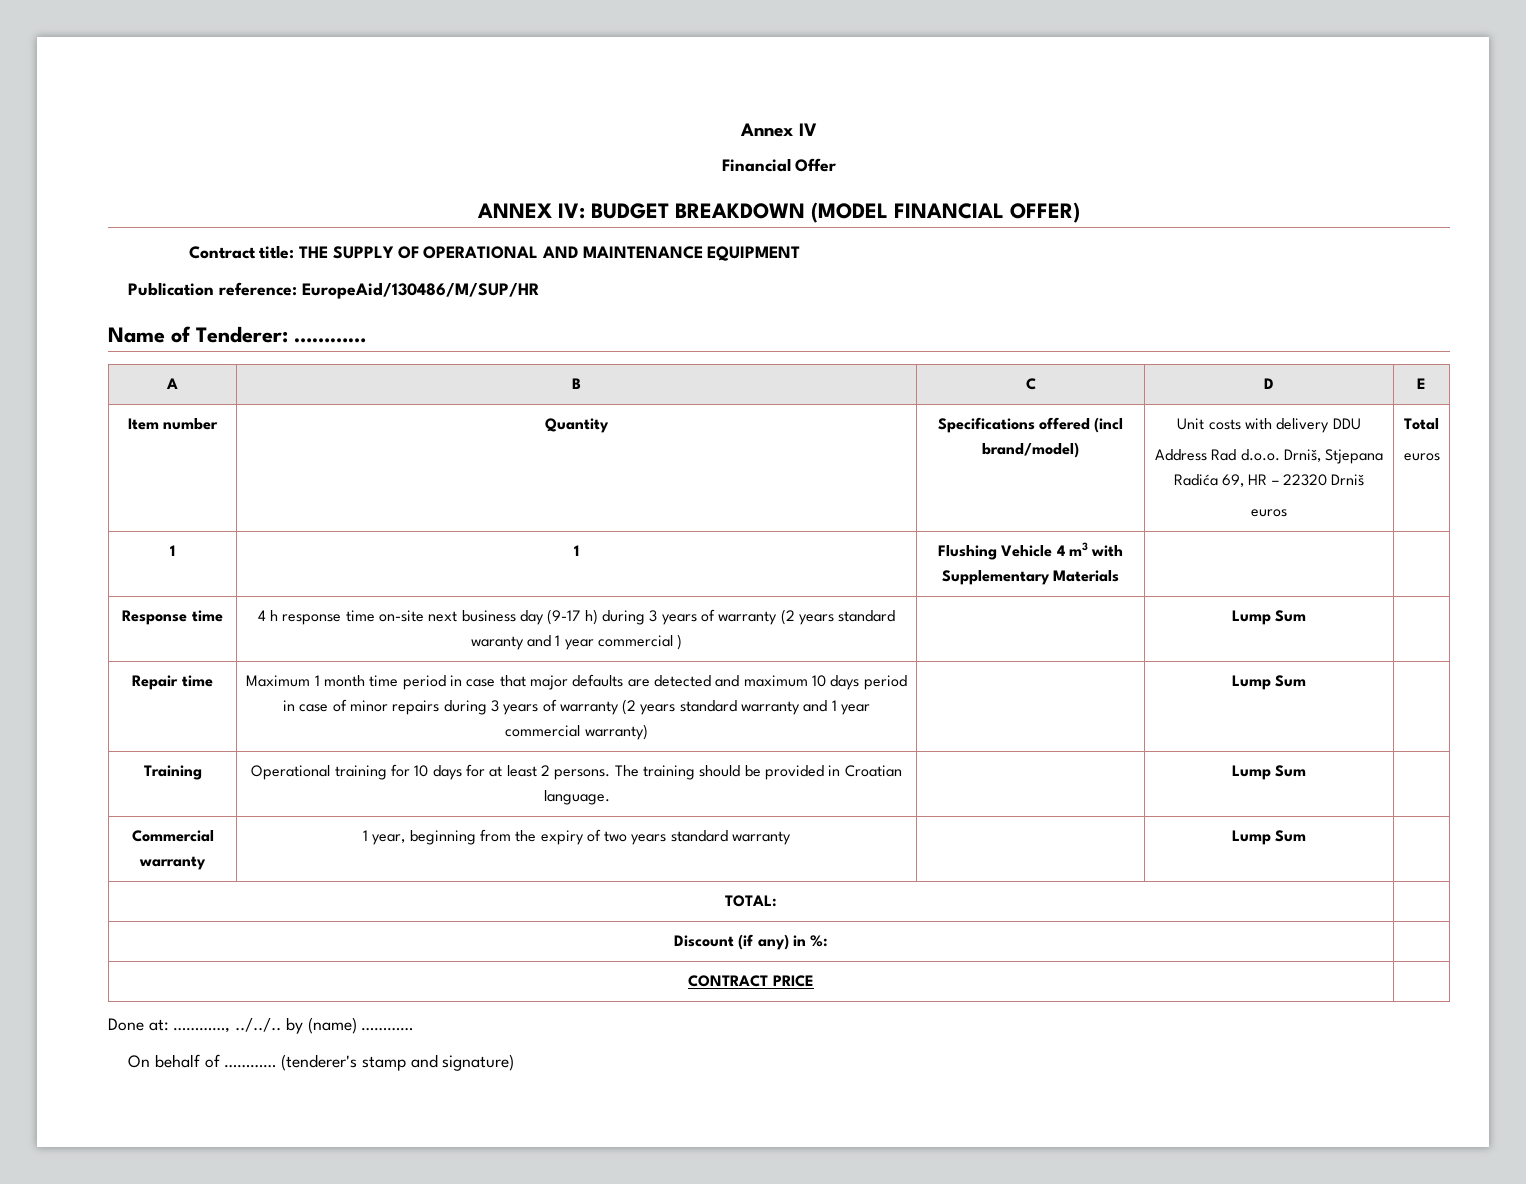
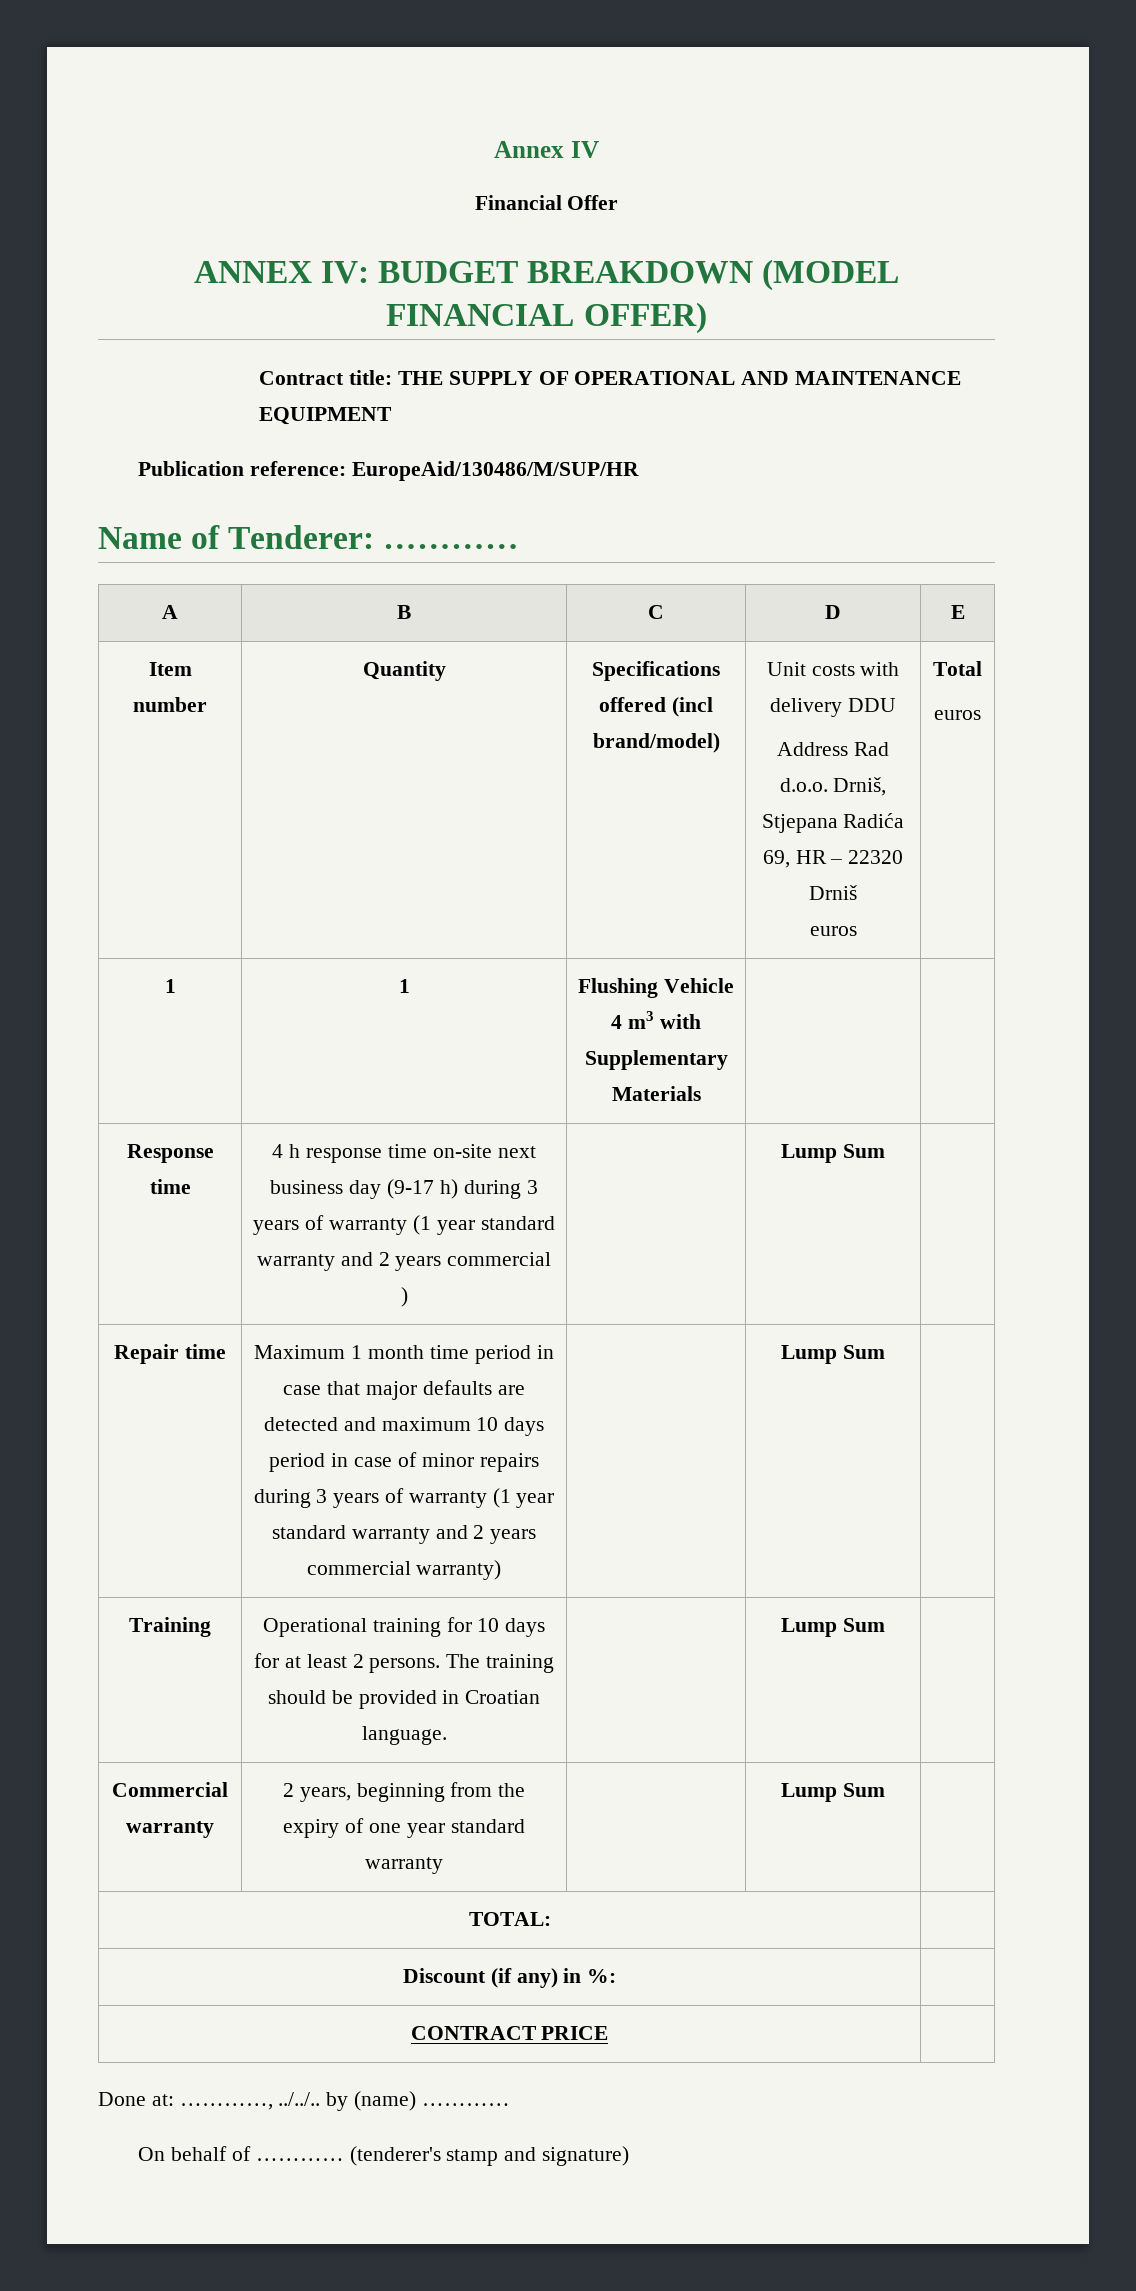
[780,609,896,625] [470,635,594,650] (2 years standard waranty and 1 year -> [412,1215,555,1235] [256,1252,442,1271] (1 year standard warranty and 2 years
[622,699,871,715] (2 years standard warranty and 1 year -> [492,1488,555,1508] [271,1525,537,1544] (1 year standard warranty and 2 years
[362,830,406,845] 1 year, -> [282,1783,351,1802] 2 years,
[604,831,667,845] two years -> [369,1823,445,1838] one year

